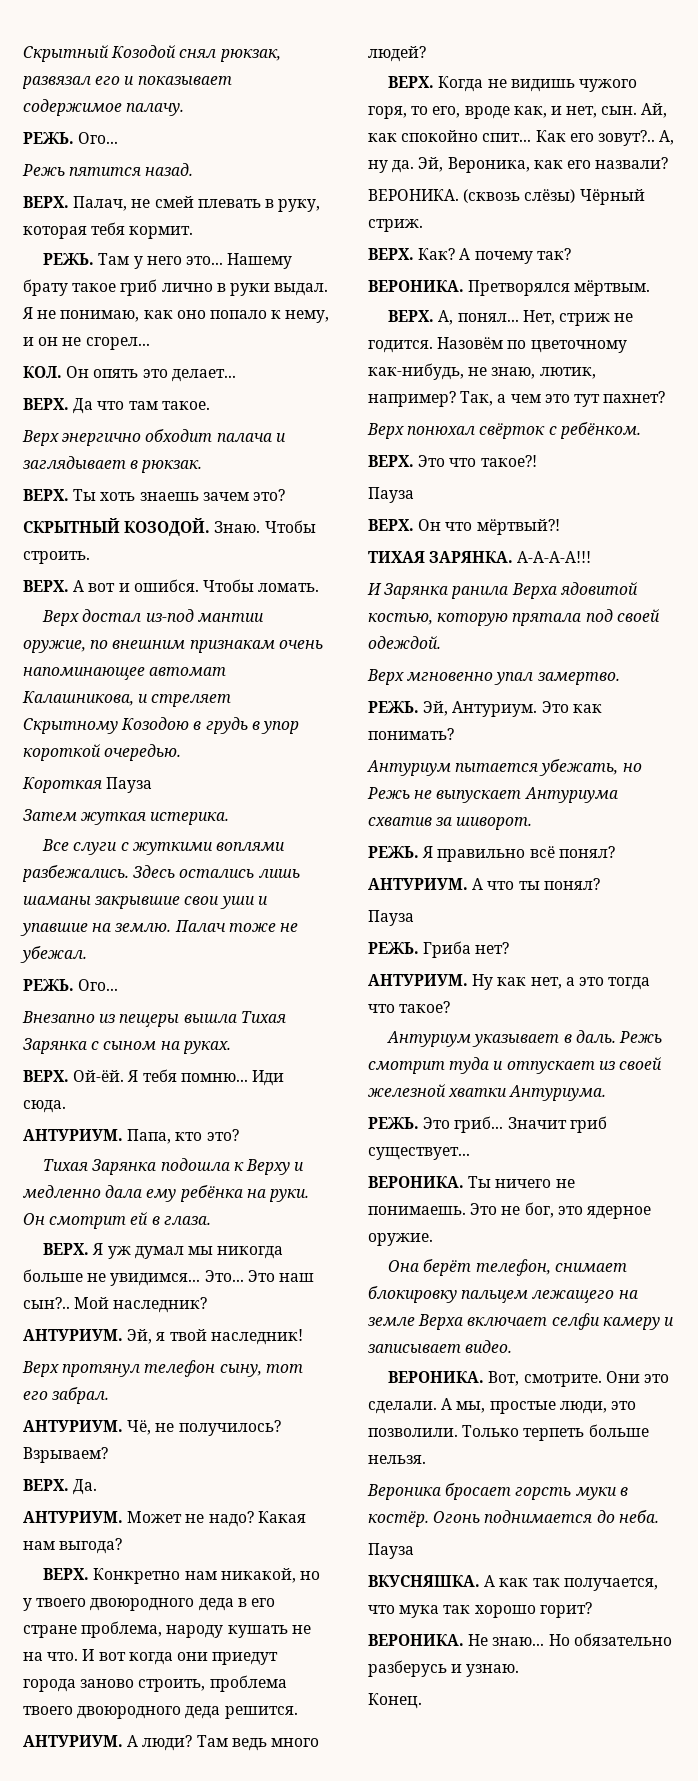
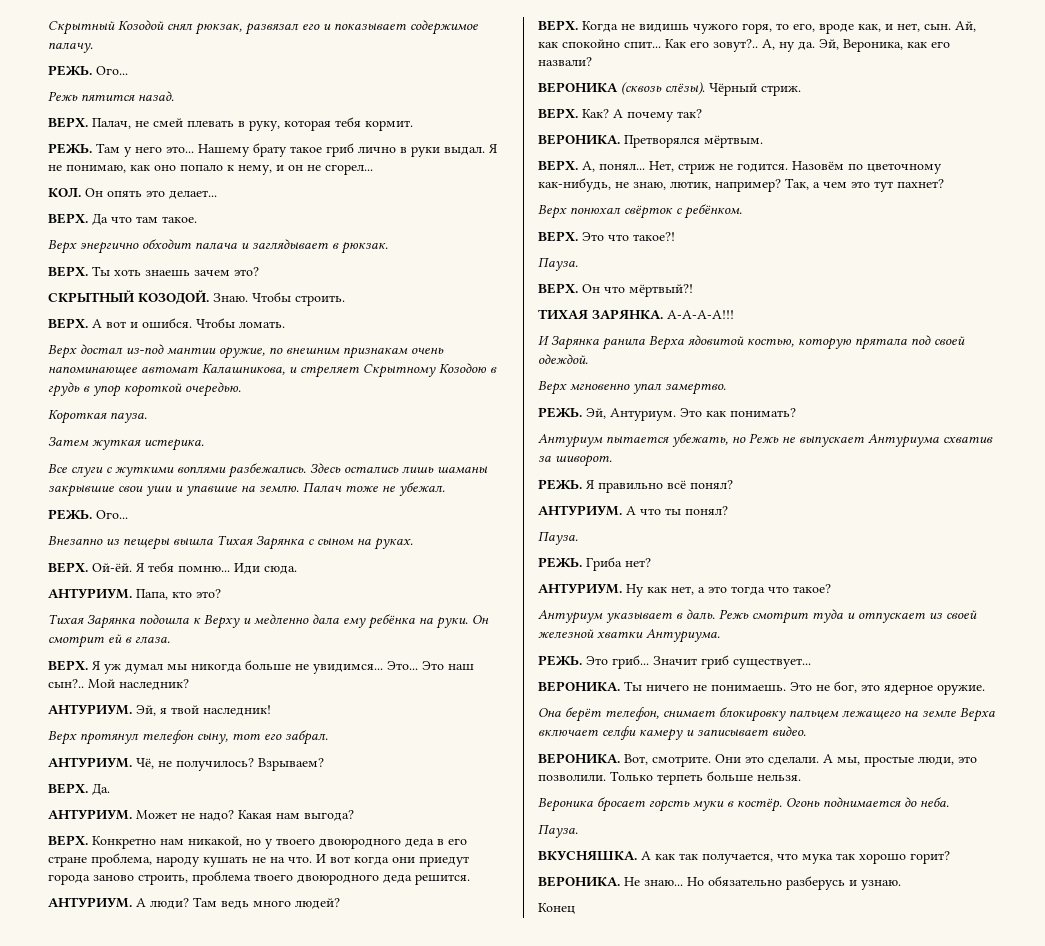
[106,777,153,793] Пауза -> [110,412,147,423] пауза.
[368,189,576,203] ВЕРОНИКА. (сквозь слёзы) -> [538,82,705,95] ВЕРОНИКА (сквозь слёзы).
[368,487,414,503] Пауза -> [538,257,578,271] Пауза.
[368,910,414,926] Пауза -> [538,531,578,545] Пауза.
[368,1543,414,1559] Пауза -> [538,824,578,838] Пауза.
[368,1693,422,1709] Конец. -> [538,903,575,914] Конец

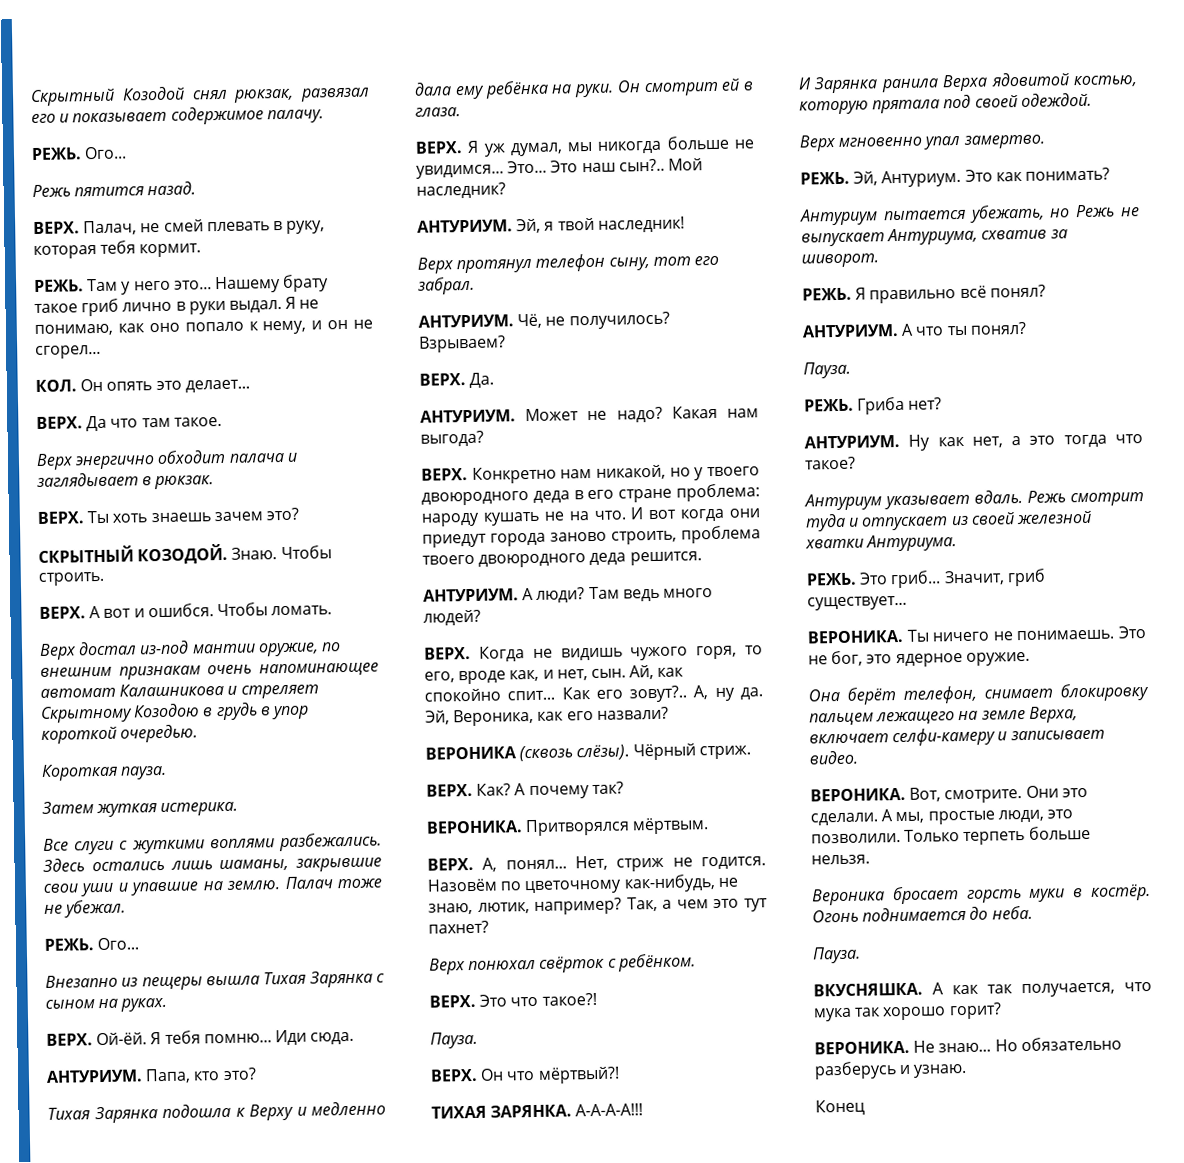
[202,364,285,375] Калашникова, -> [119,682,225,697] Калашникова
[437,466,488,473] шаманы -> [219,858,290,872] шаманы,
[125,664,163,674] думал -> [509,142,563,157] думал,
[91,853,152,867] проблема, -> [676,483,760,502] проблема:
[624,135,700,148] Претворялся -> [525,818,631,837] Притворялся
[868,434,939,448] Антуриума -> [887,227,979,246] Антуриума,
[676,609,715,620] в даль. -> [974,489,1023,504] вдаль.
[653,656,697,665] Значит -> [943,570,1005,586] Значит,
[960,708,995,722] [538,726,683,741] Верха включает селфи камеру -> [1028,706,1078,723] [809,727,997,747] Верха, включает селфи-камеру

